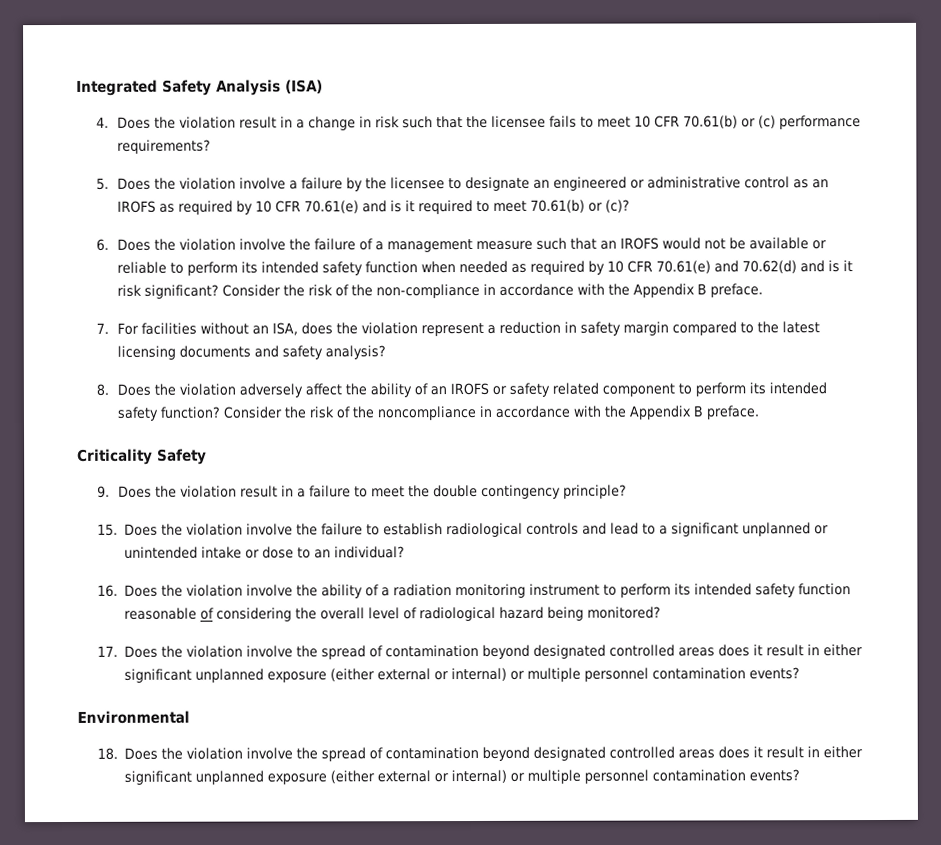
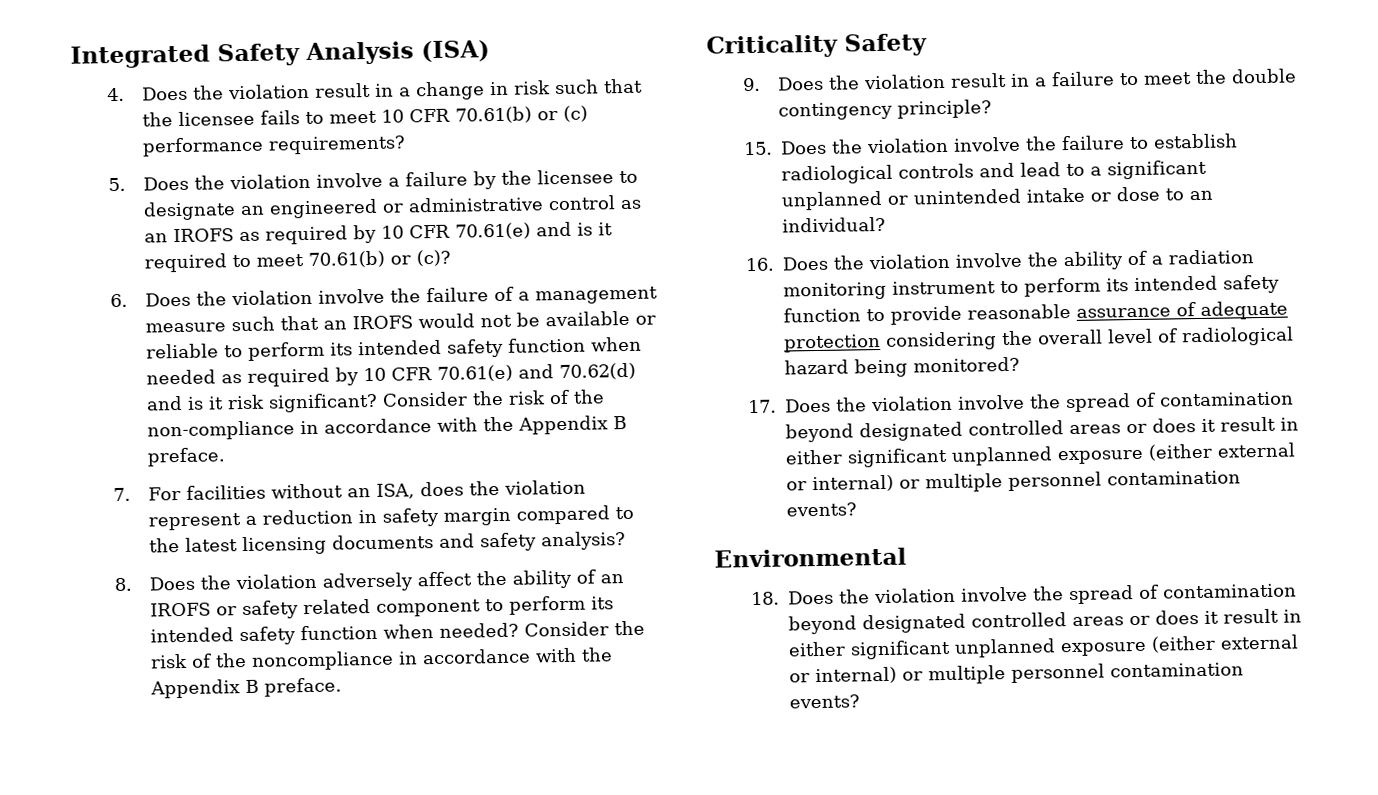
[159,406,220,419] function? -> [300,622,520,641] function when needed?
[124,607,215,620] reasonable of -> [865,300,1288,325] [783,333,881,353] to provide reasonable assurance of adequate protection
(716, 652) none -> [1125,423,1147,434] or
(716, 754) none -> [1128,615,1150,626] or

